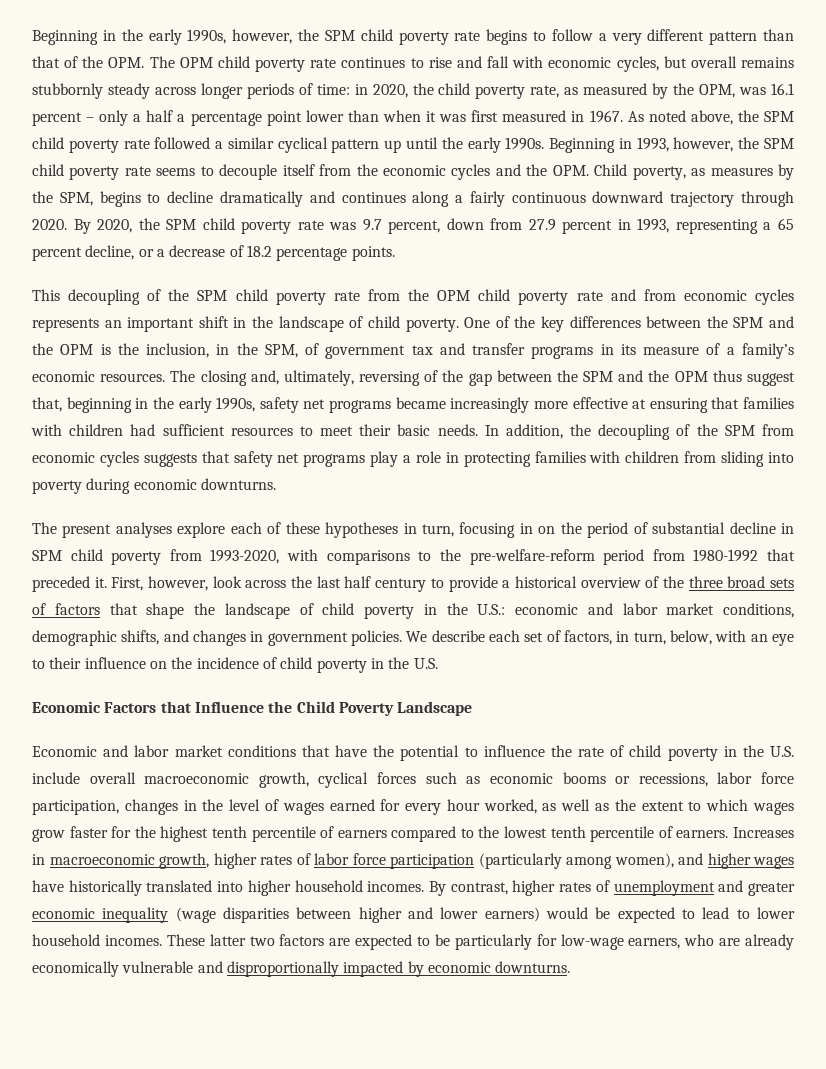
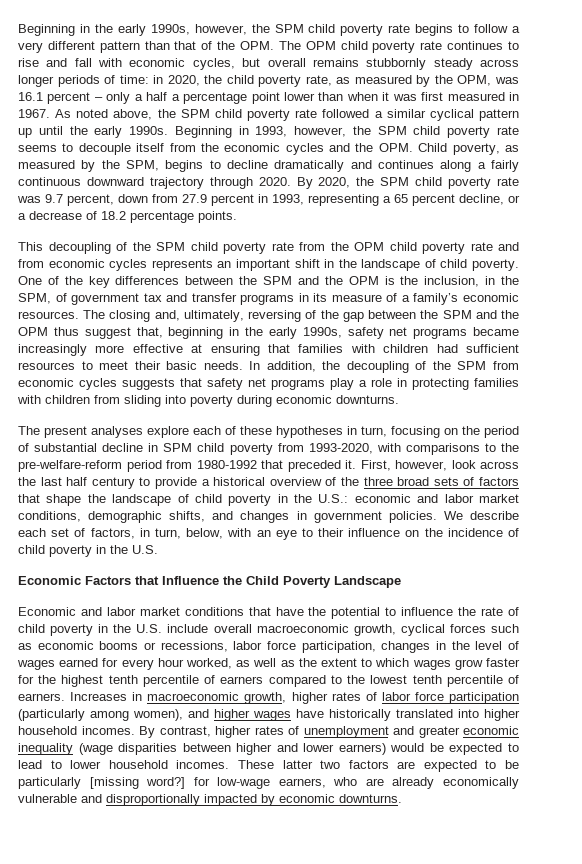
[710,167,773,176] measures -> [18,160,75,169] measured
[519,523,533,534] in -> (440, 432) none
(532, 942) none -> [89,777,186,789] [missing word?]

